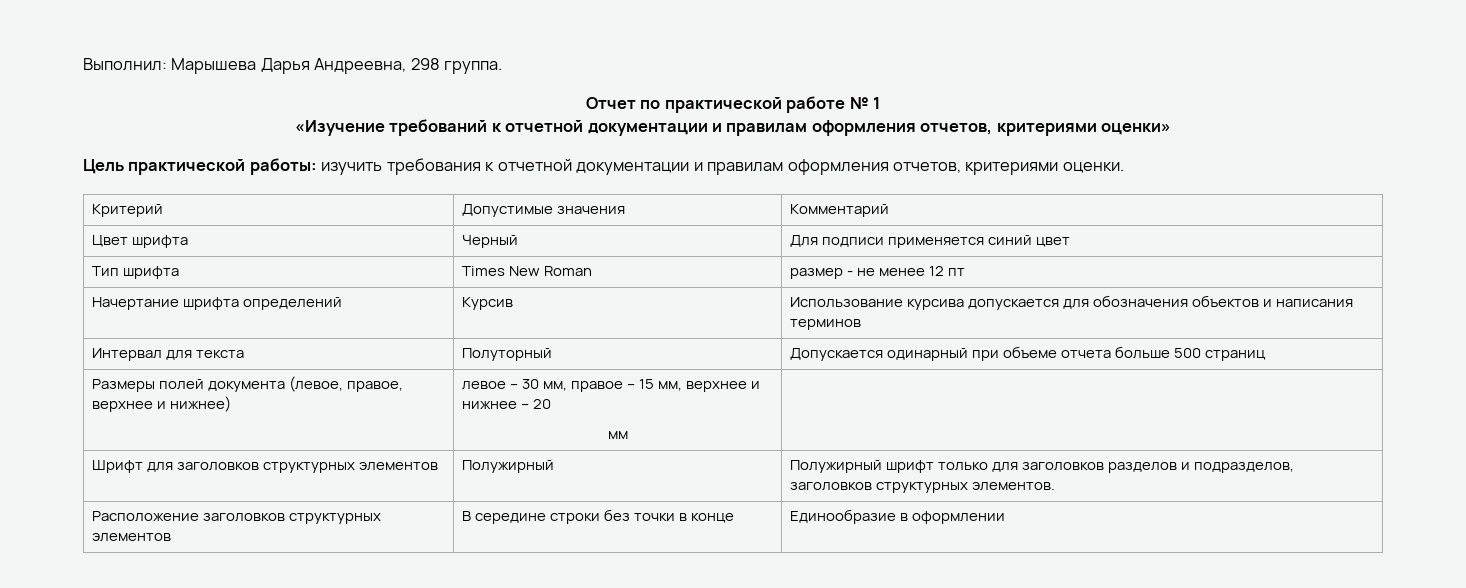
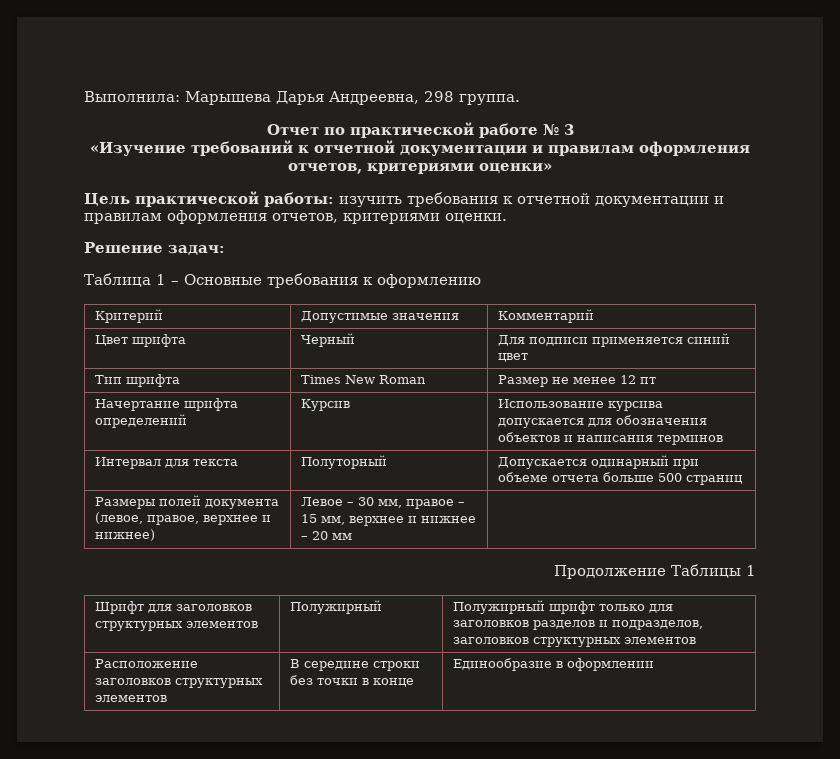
[83,58,167,71] Выполнил: -> [84,91,180,102] Выполнила:
[873,97,881,109] 1 -> [563,124,574,135] 3
(1124, 167) none -> [84,242,225,256] [84,273,481,288] // Решение задач: // Таблица 1 – Основные требования к оформлению
[790,268,854,279] размер - -> [498,375,549,387] Размер
[462,381,507,390] левое -> [301,497,344,506] Левое
(552, 404) // -> (329, 535) none
(628, 435) none -> [554,564,756,579] // Продолжение Таблицы 1
[972,482,1056,491] элементов. -> [624,637,697,644] элементов

